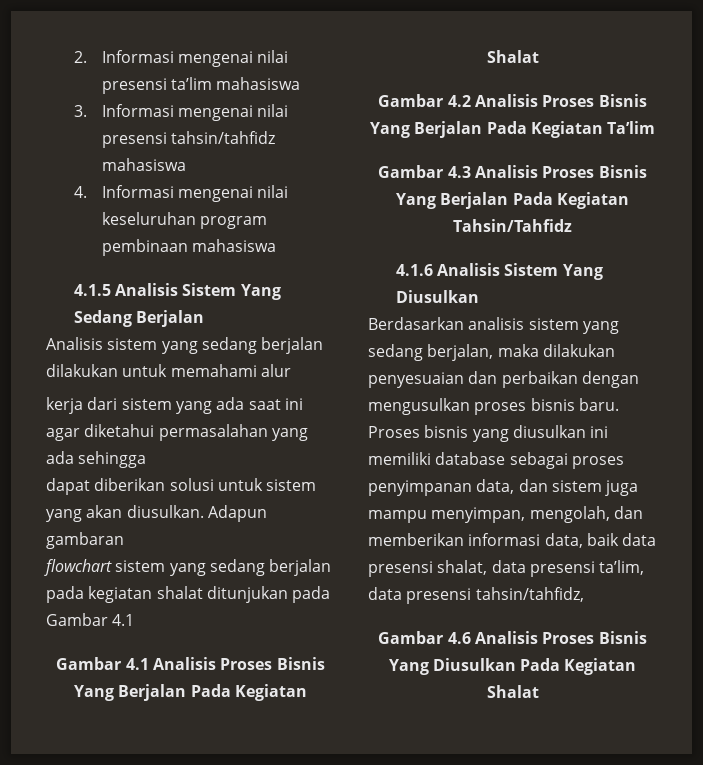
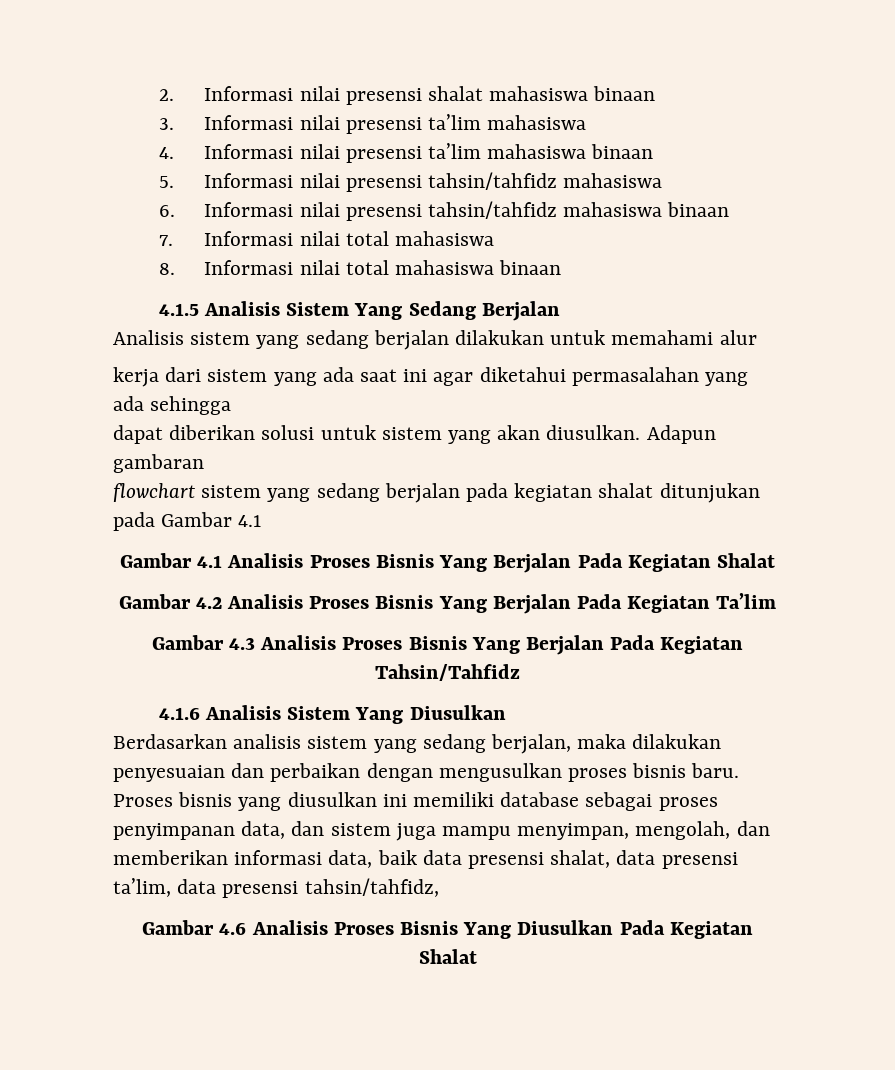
[178,50,289,67] [101,77,301,94] [73,104,289,121] [101,131,276,148] [101,158,186,171] [73,185,289,202] [101,212,268,229] [101,239,277,256] mengenai nilai presensi ta’lim mahasiswa // 3. Informasi mengenai nilai presensi tahsin/tahfidz mahasiswa // 4. Informasi mengenai nilai keseluruhan program pembinaan mahasiswa -> [299,86,656,105] [158,114,587,134] [158,143,654,163] [158,172,663,192] [158,201,730,221] [158,231,495,246] [158,260,562,275] nilai presensi shalat mahasiswa binaan // 3. Informasi nilai presensi ta’lim mahasiswa // 4. Informasi nilai presensi ta’lim mahasiswa binaan // 5. Informasi nilai presensi tahsin/tahfidz mahasiswa // 6. Informasi nilai presensi tahsin/tahfidz mahasiswa binaan // 7. Informasi nilai total mahasiswa // 8. Informasi nilai total mahasiswa binaan

